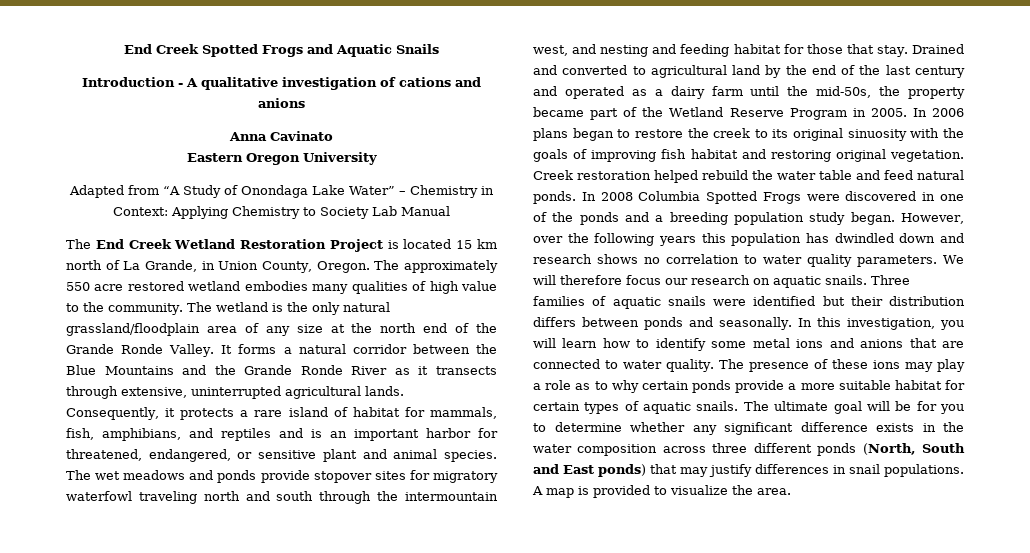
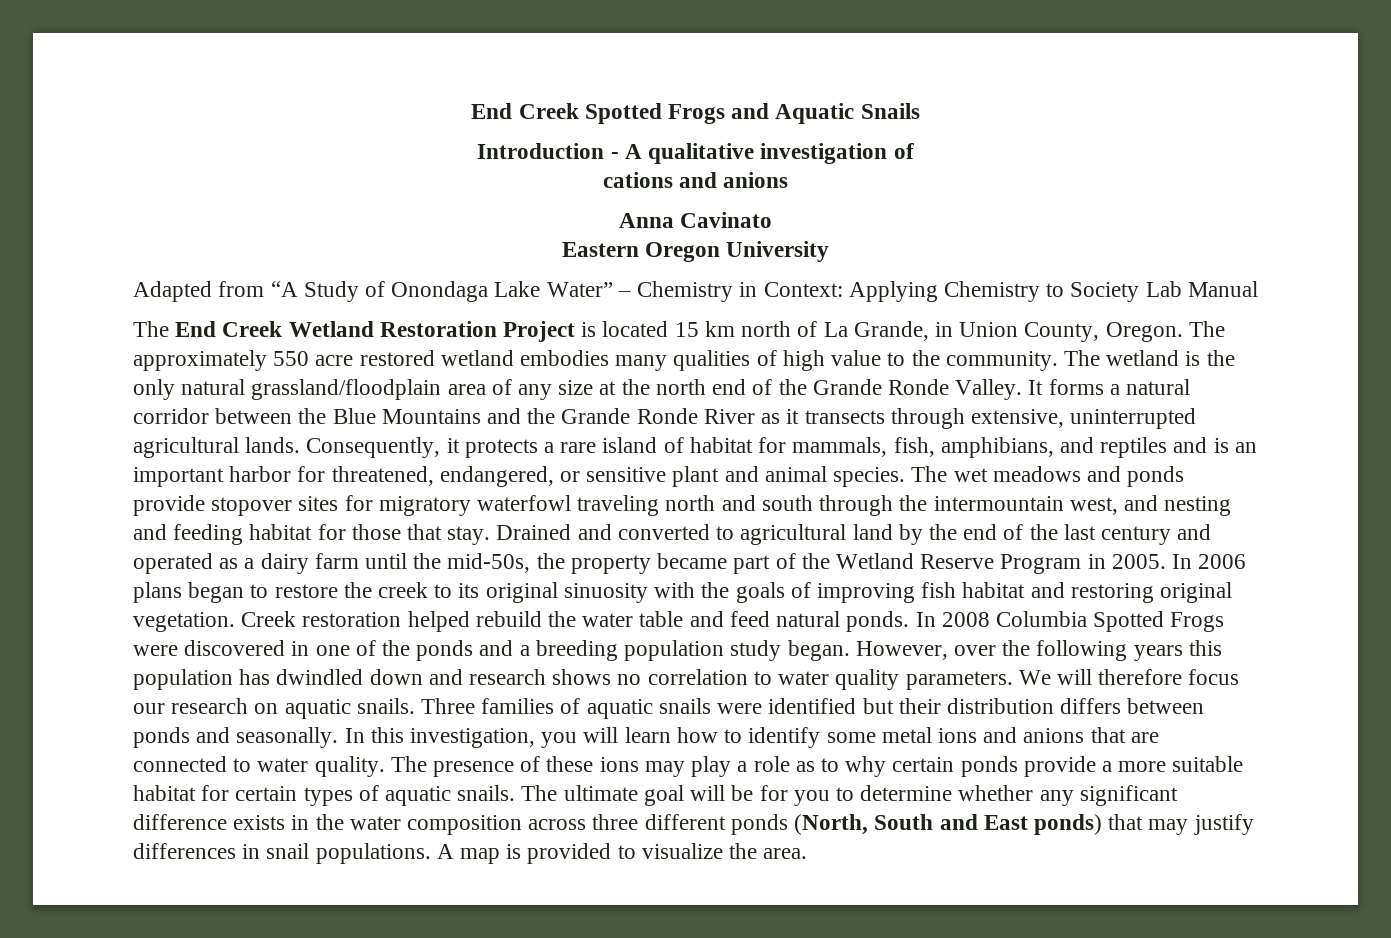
(396, 82) none -> (914, 151) //

